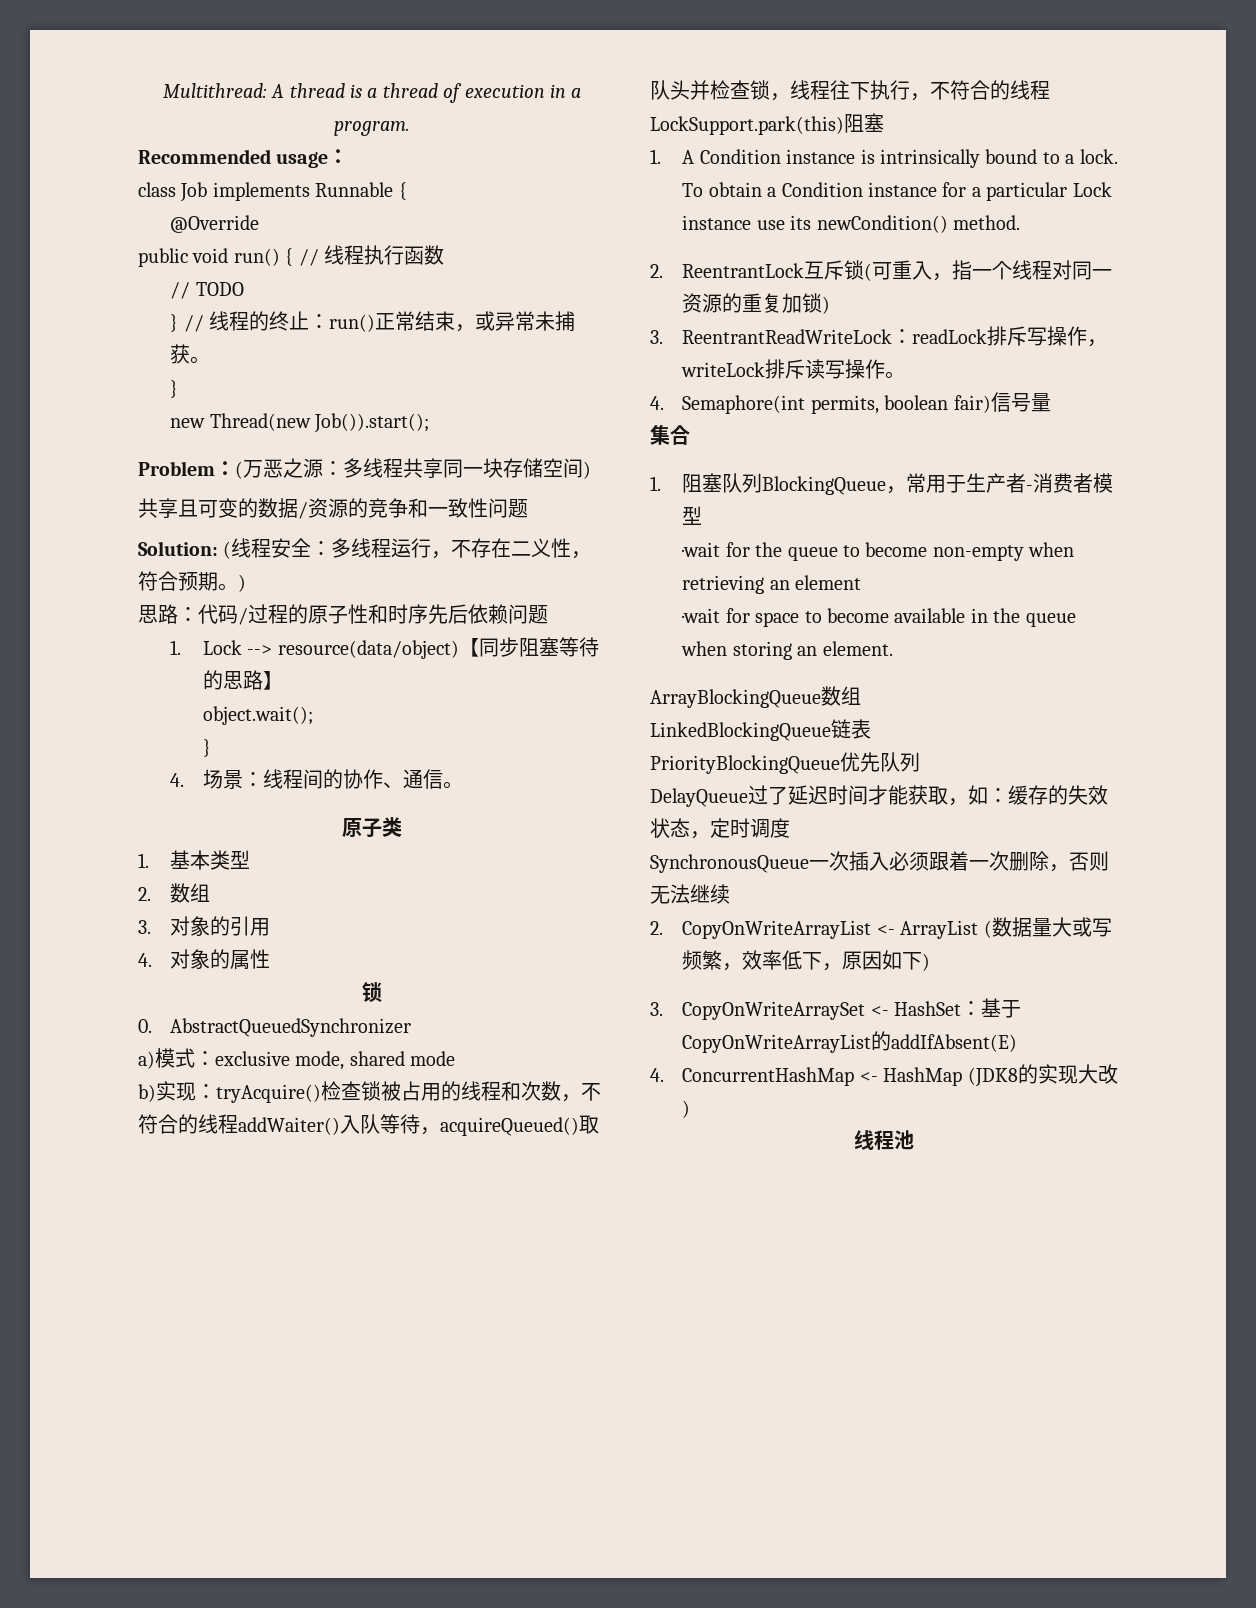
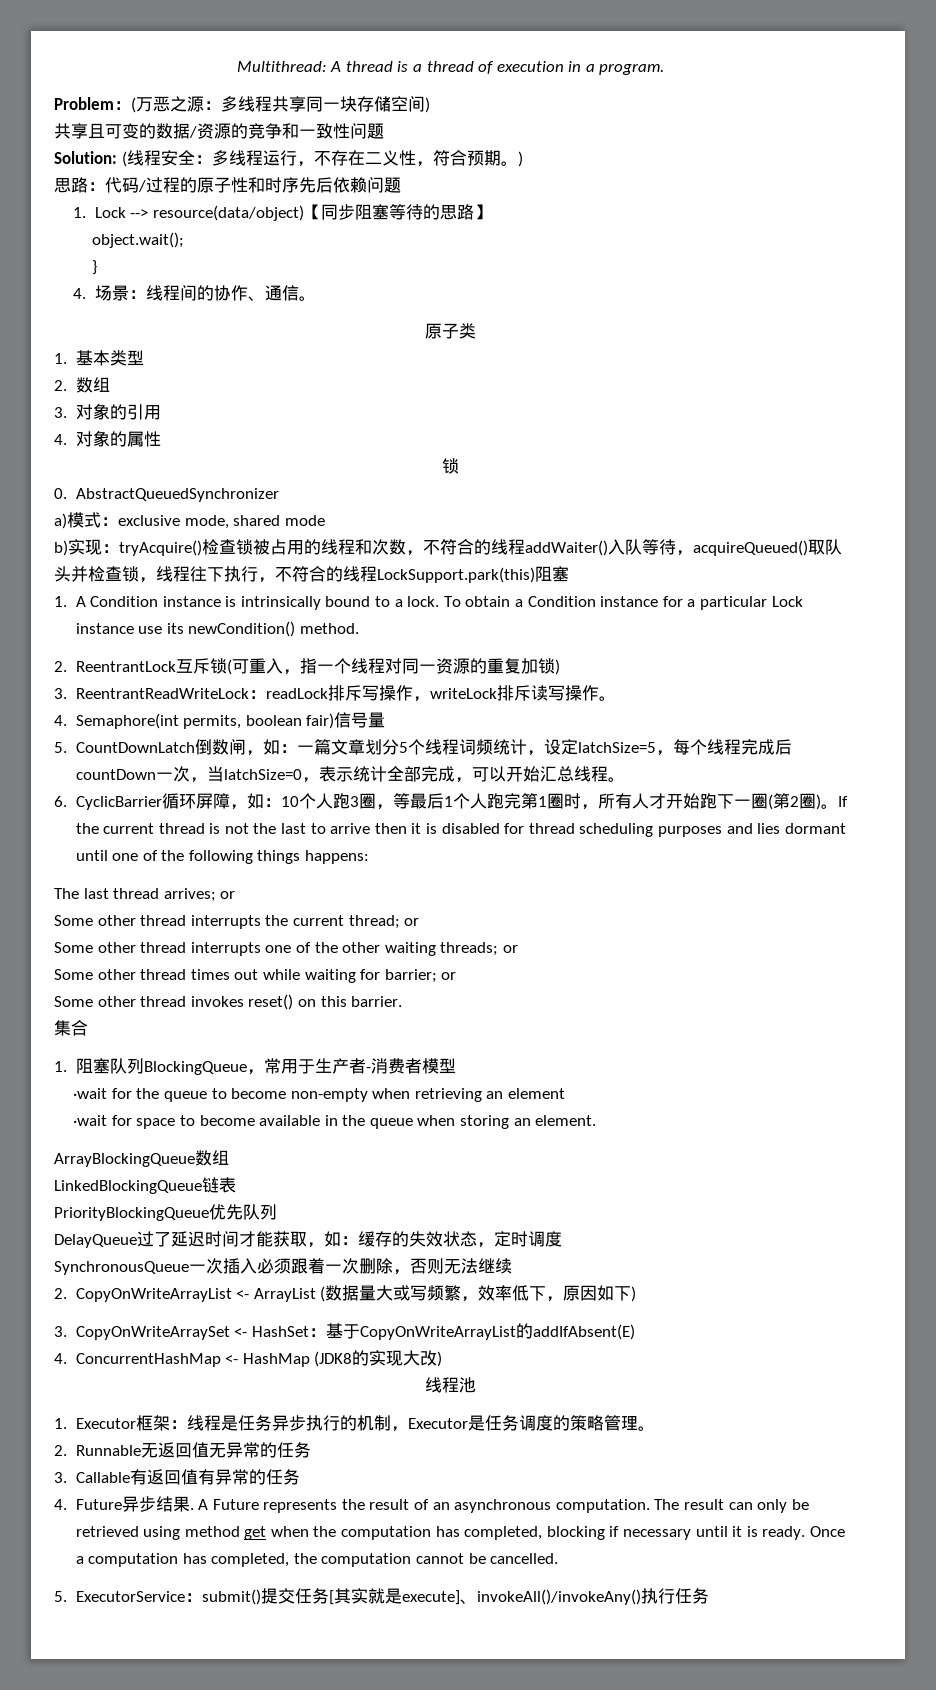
[138,149,349,168] [138,182,407,202] [170,215,260,233] [138,245,444,267] [170,282,244,299] [170,311,576,332] [170,344,211,364] [170,380,179,398] [170,413,430,433] // Recommended usage： // class Job implements Runnable { // @Override // public void run() { // 线程执行函数 // // TODO // } // 线程的终止：run()正常结束，或异常未捕获。 // } // new Thread(new Job()).start(); -> (665, 69) none
(1051, 402) none -> [54,739,792,756] [75,766,625,783] [54,793,848,810] [75,823,846,837] [75,850,370,864] [54,888,236,902] [54,915,420,929] [54,942,518,956] [54,969,457,983] [54,994,403,1010] // 5. CountDownLatch倒数闸，如：一篇文章划分5个线程词频统计，设定latchSize=5，每个线程完成后countDown一次，当latchSize=0，表示统计全部完成，可以开始汇总线程。 // 6. CyclicBarrier循环屏障，如：10个人跑3圈，等最后1个人跑完第1圈时，所有人才开始跑下一圈(第2圈)。If the current thread is not the last to arrive then it is disabled for thread scheduling purposes and lies dormant until one of the following things happens: // The last thread arrives; or // Some other thread interrupts the current thread; or // Some other thread interrupts one of the other waiting threads; or // Some other thread times out while waiting for barrier; or // Some other thread invokes reset() on this barrier.
(914, 1140) none -> [54,1415,655,1432] [54,1442,311,1458] [54,1469,300,1485] [54,1496,809,1513] [75,1526,845,1540] [75,1553,559,1567] [54,1588,709,1605] // 1. Executor框架：线程是任务异步执行的机制，Executor是任务调度的策略管理。 // 2. Runnable无返回值无异常的任务 // 3. Callable有返回值有异常的任务 // 4. Future异步结果. A Future represents the result of an asynchronous computation. The result can only be retrieved using method get when the computation has completed, blocking if necessary until it is ready. Once a computation has completed, the computation cannot be cancelled. // 5. ExecutorService：submit()提交任务[其实就是execute]、invokeAll()/invokeAny()执行任务

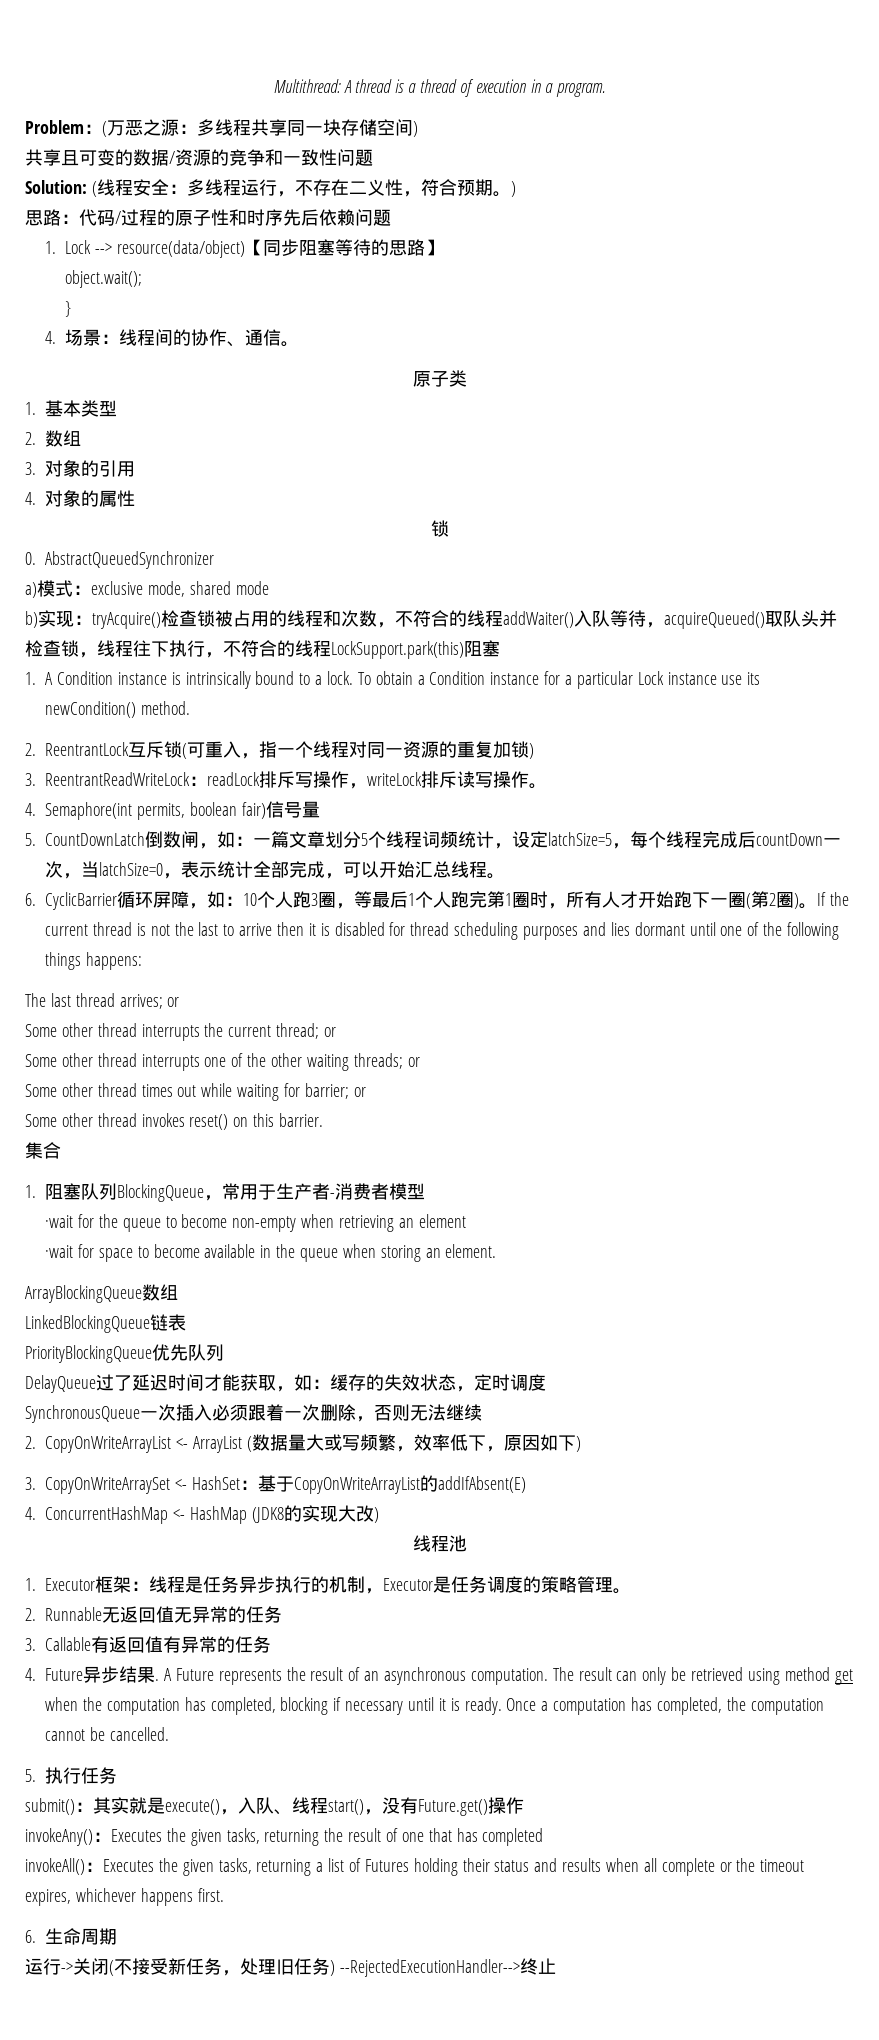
[75,1588,334,1605] ExecutorService：submit()提交任务[ -> [45,1767,118,1784] [25,1798,93,1815] 执行任务 // submit()：
[401,1588,709,1605] execute]、invokeAll()/invokeAny()执行任务 -> [165,1797,524,1816] [25,1828,544,1846] [25,1858,805,1876] [25,1888,224,1906] [25,1928,118,1945] [25,1958,556,1977] execute()，入队、线程start()，没有Future.get()操作 // invokeAny()：Executes the given tasks, returning the result of one that has completed // invokeAll()：Executes the given tasks, returning a list of Futures holding their status and results when all complete or the timeout expires, whichever happens first. // 6.生命周期 // 运行->关闭(不接受新任务，处理旧任务) --RejectedExecutionHandler-->终止

